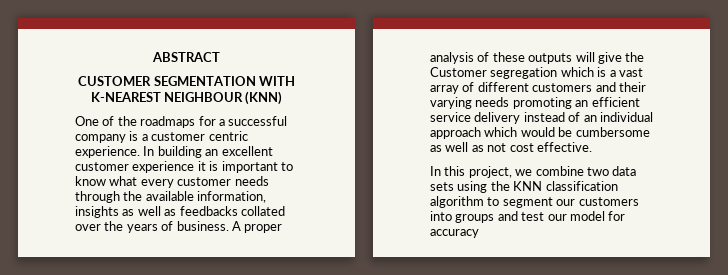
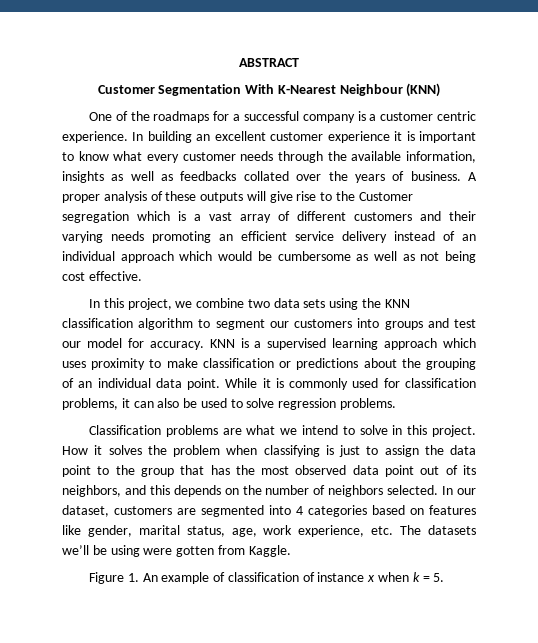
[78,76,295,86] [90,92,243,102] CUSTOMER SEGMENTATION WITH K-NEAREST NEIGHBOUR -> [97,84,403,96] Customer Segmentation With K-Nearest Neighbour
(622, 58) none -> [296,191,333,201] rise to
(507, 147) none -> [444,251,476,263] being
[430,229,479,238] accuracy -> [149,338,476,350] [62,358,477,370] [62,378,476,390] [62,398,397,410] [88,425,476,437] [62,445,476,457] [62,465,477,477] [62,485,476,497] [62,505,476,517] [62,525,477,537] [62,545,291,557] [88,572,445,584] accuracy. KNN is a supervised learning approach which uses proximity to make classification or predictions about the grouping of an individual data point. While it is commonly used for classification problems, it can also be used to solve regression problems. // Classification problems are what we intend to solve in this project. How it solves the problem when classifying is just to assign the data point to the group that has the most observed data point out of its neighbors, and this depends on the number of neighbors selected. In our dataset, customers are segmented into 4 categories based on features like gender, marital status, age, work experience, etc. The datasets we’ll be using were gotten from Kaggle. // Figure 1. An example of classification of instance x when k = 5.

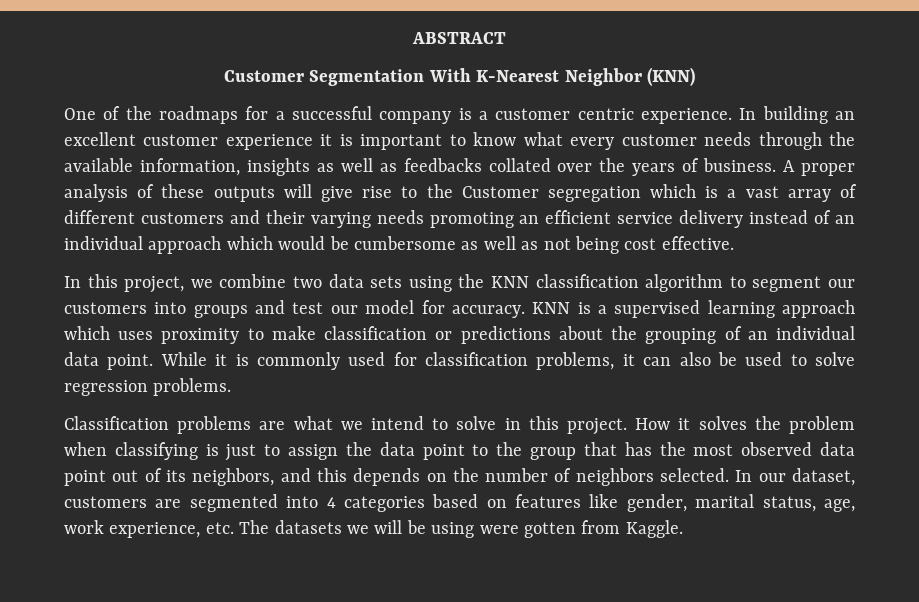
[339,84,403,96] Neighbour -> [564,68,642,86] Neighbor
[62,545,89,555] we’ll -> [347,520,403,534] we will
[88,572,445,584] // Figure 1. An example of classification of instance x when k = 5. -> (683, 529) none

